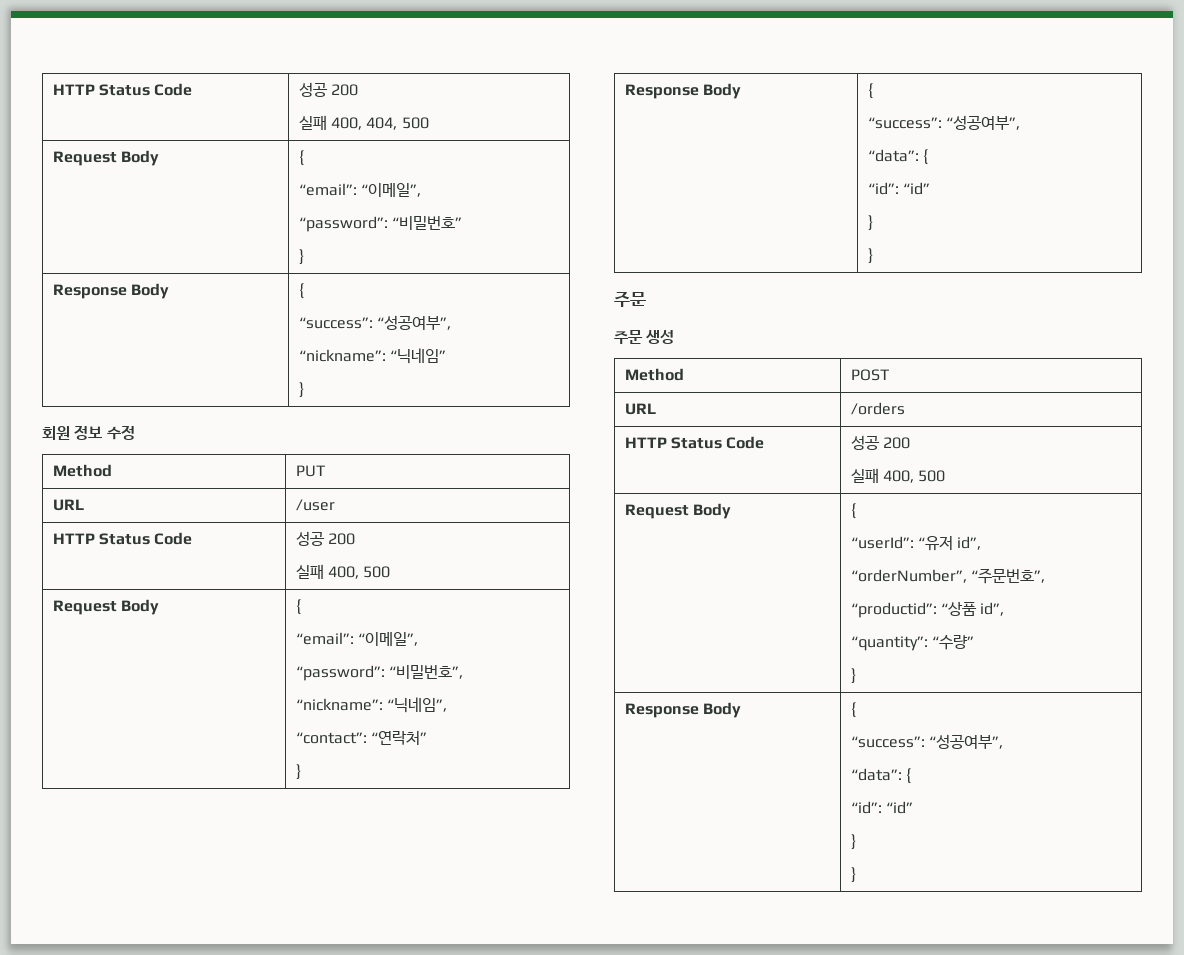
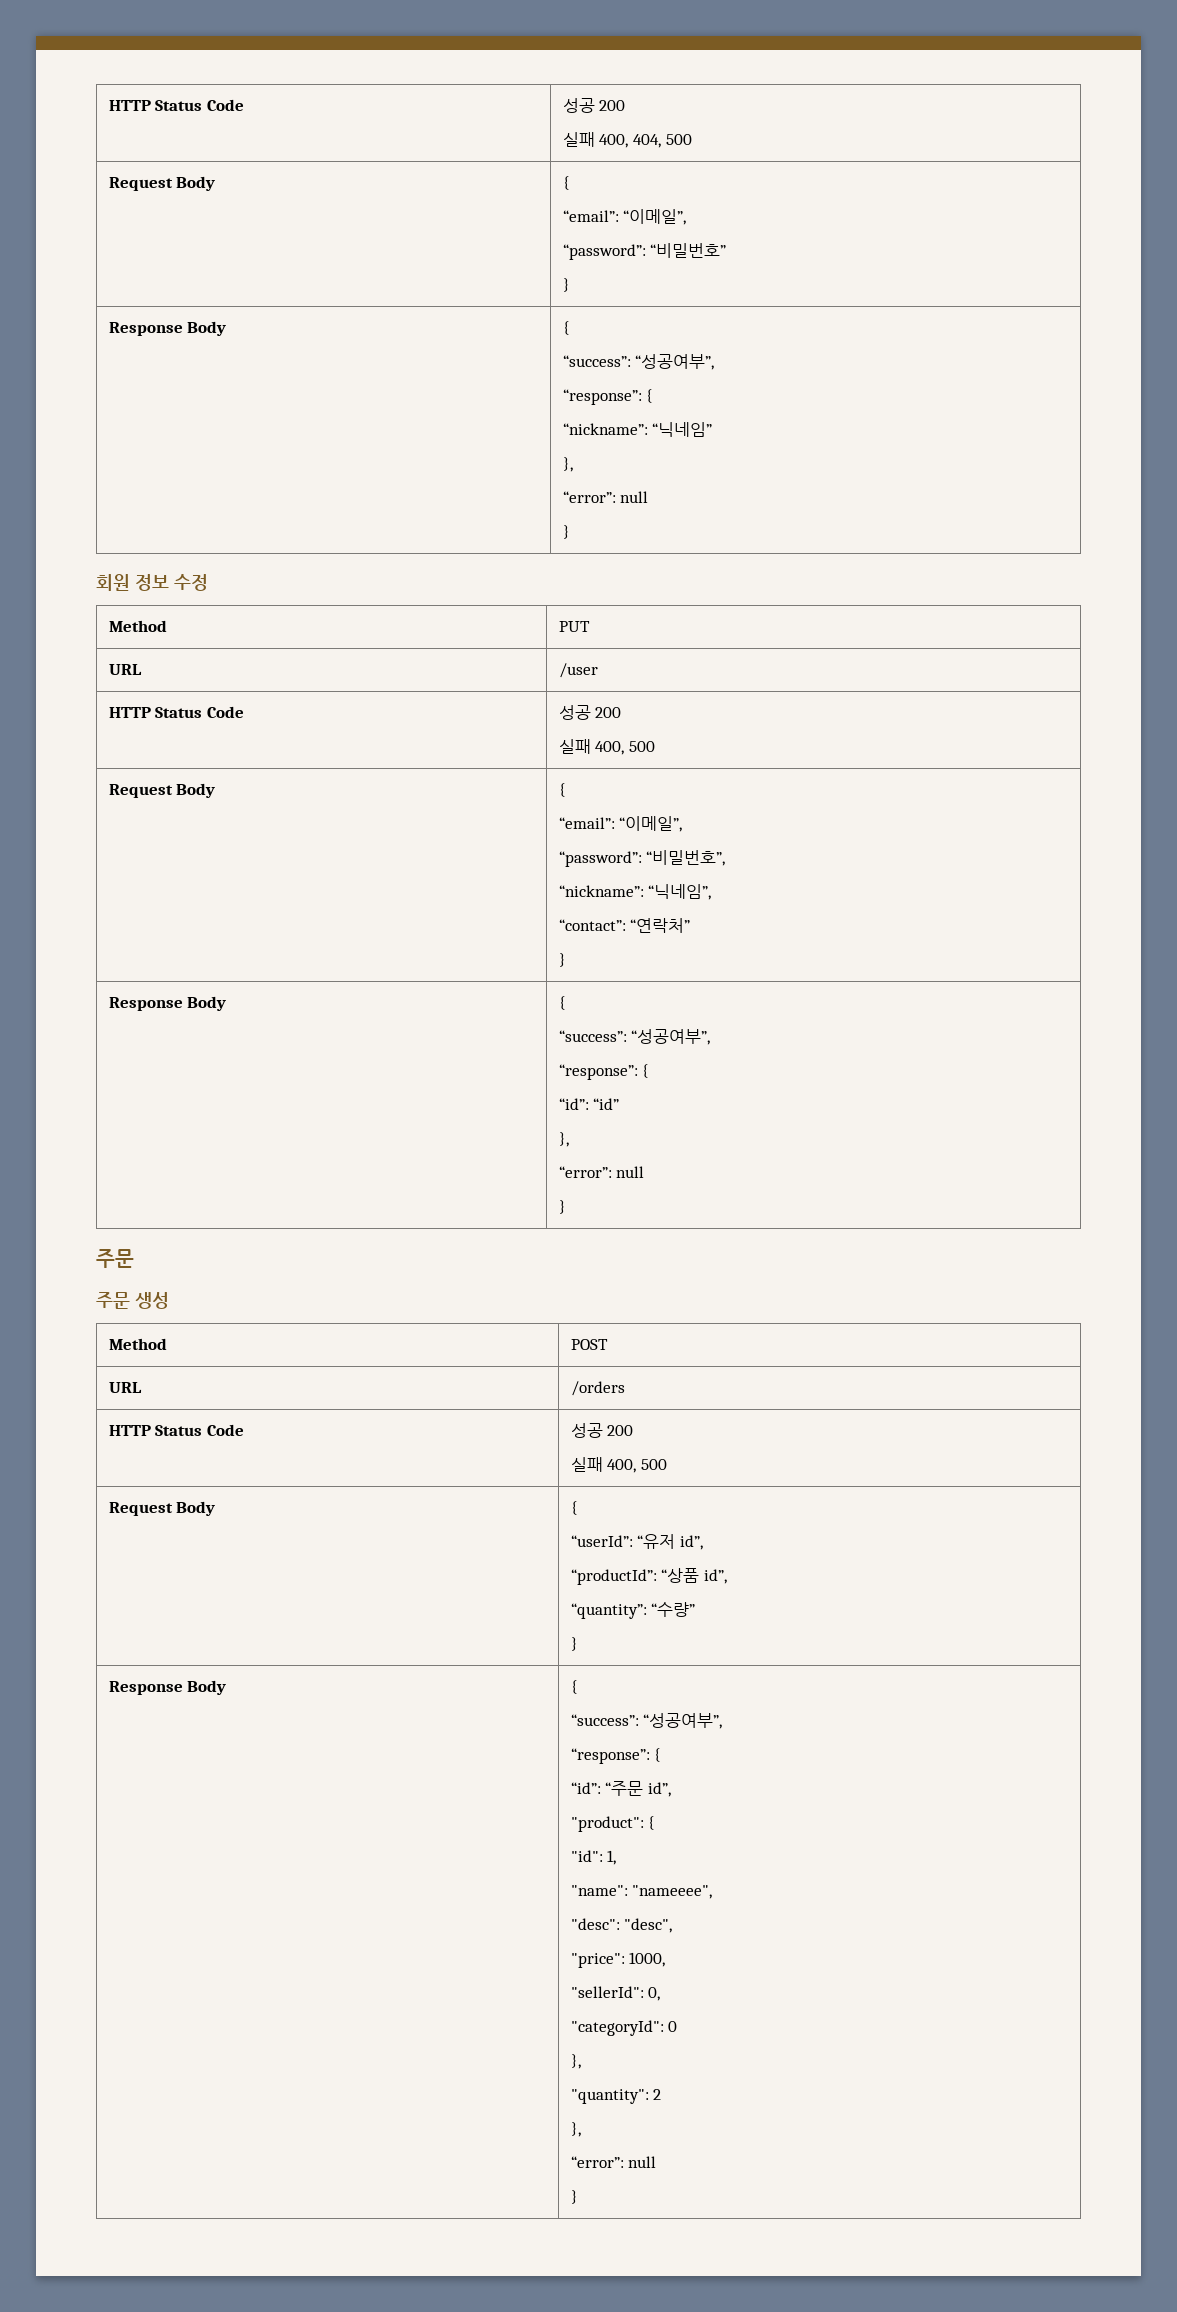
(452, 322) none -> [562,389,654,405] // “response”: {
(447, 356) none -> [562,457,573,472] [562,491,649,503] // }, // “error”: null
[867,149,929,165] [867,182,931,195] [867,215,873,231] “data”: { // “id”: “id” // } -> [558,1064,650,1080] [558,1098,620,1110] [558,1132,569,1147] [558,1166,645,1178] “response”: { // “id”: “id” // }, // “error”: null
[850,568,1046,584] [850,602,937,618] “orderNumber”, “주문번호”, // “productid”: -> [570,1569,657,1585] “productId”:
[850,768,912,784] [850,801,914,814] [850,834,856,850] [850,867,856,883] “data”: { // “id”: “id” // } // } -> [570,1748,662,1764] [570,1781,671,1797] [570,1816,656,1832] [570,1850,617,1865] [570,1885,713,1899] [570,1918,673,1933] [570,1952,666,1968] [570,1986,661,2001] [570,2020,678,2036] [570,2054,581,2069] [570,2089,662,2104] [570,2122,581,2137] [570,2156,657,2168] [570,2190,578,2204] “response”: { // “id”: “주문 id”, // "product": { // "id": 1, // "name": "nameeee", // "desc": "desc", // "price": 1000, // "sellerId": 0, // "categoryId": 0 // }, // "quantity": 2 // }, // “error”: null // }

